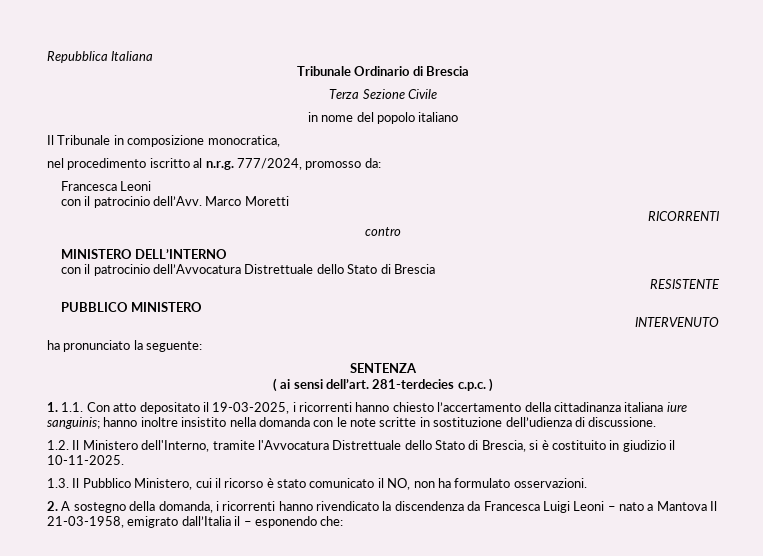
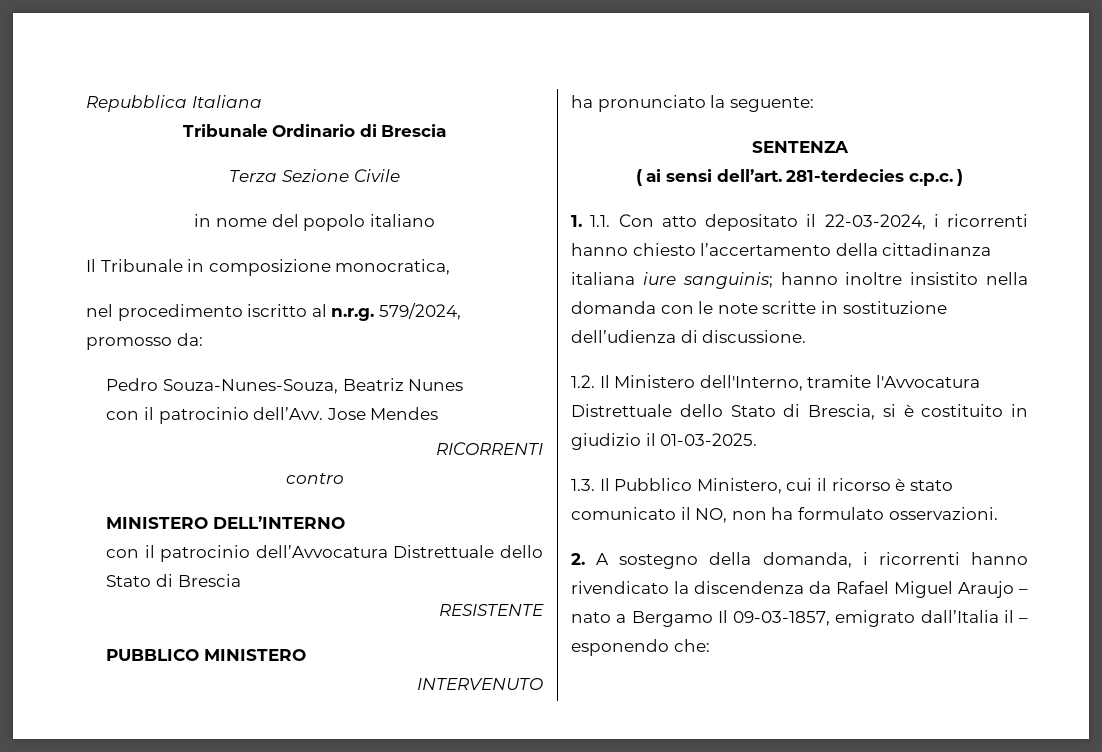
[236,158,302,170] 777/2024, -> [378,303,461,320] 579/2024,
[60,181,152,191] Francesca Leoni -> [106,378,464,394] Pedro Souza-Nunes-Souza, Beatriz Nunes
[205,196,289,206] Marco Moretti -> [326,407,439,420] Jose Mendes
[212,402,290,414] 19-03-2025, -> [824,214,926,230] 22-03-2024,
[47,455,124,465] 10-11-2025. -> [660,433,758,446] 01-03-2025.
[483,501,718,513] [47,516,124,528] Francesca Luigi Leoni – nato a Mantova Il 21-03-1958, -> [836,581,1028,598] [571,610,830,627] Rafael Miguel Araujo – nato a Bergamo Il 09-03-1857,

